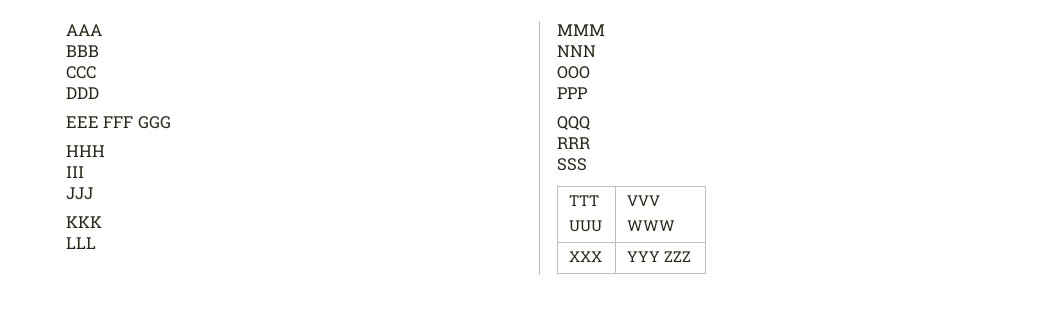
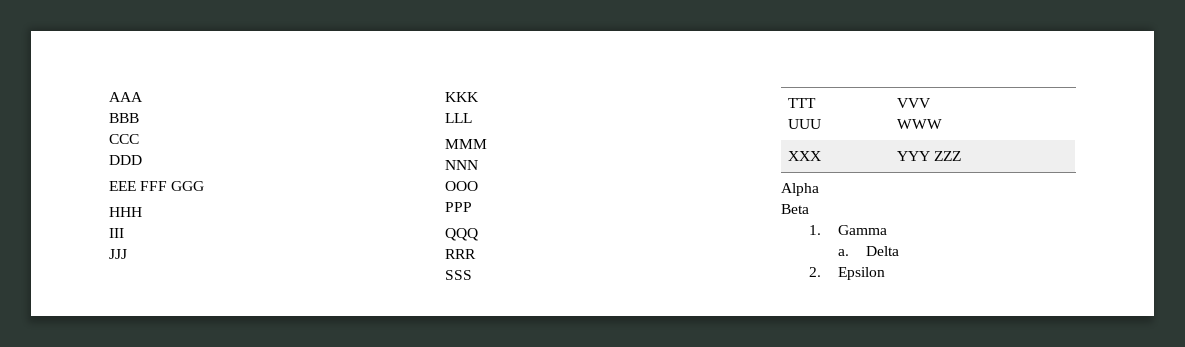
(692, 256) none -> [781,183,819,196] [781,204,809,214] [809,225,887,235] [837,246,900,256] [809,267,885,280] // Alpha // Beta // 1. Gamma // a. Delta // 2. Epsilon

